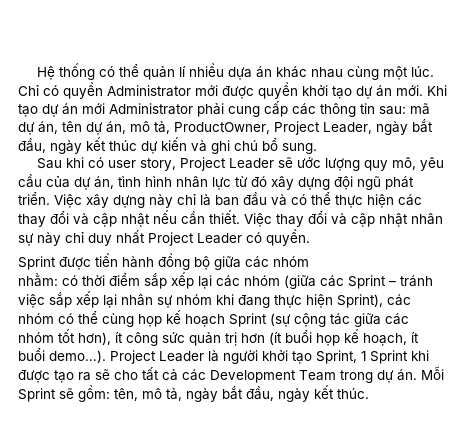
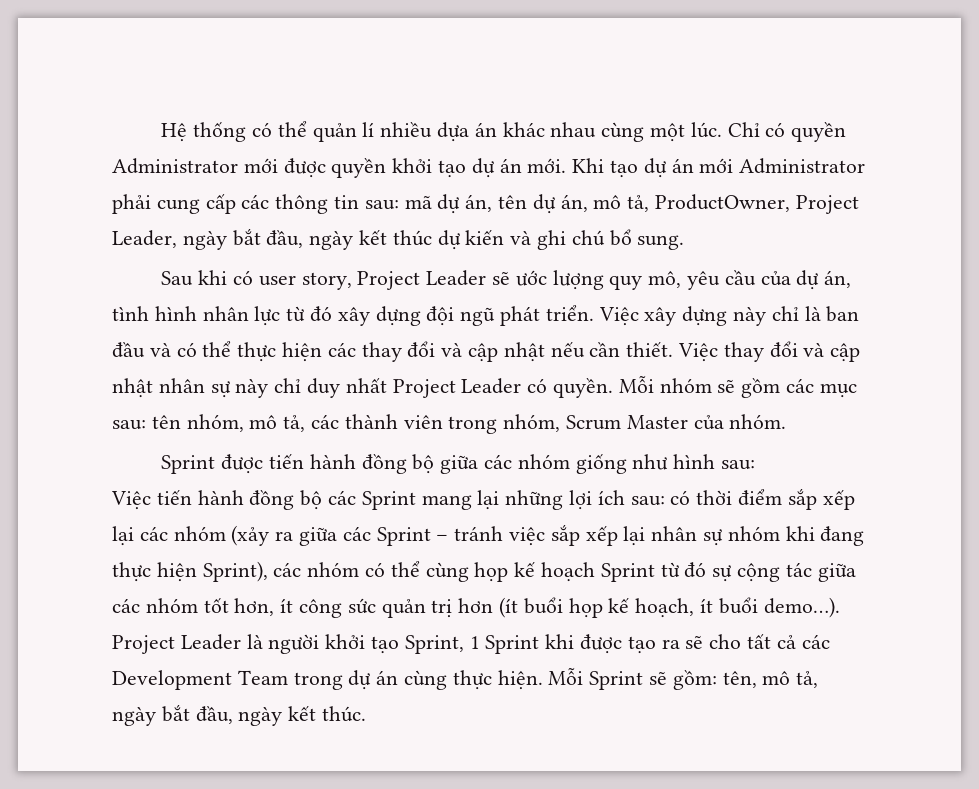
(310, 237) none -> [618,375,857,398] [112,414,787,434] Mỗi nhóm sẽ gồm các mục sau: tên nhóm, mô tả, các thành viên trong nhóm, Scrum Master của nhóm.
[18,273,58,287] // nhằm: -> [575,454,756,474] [111,490,665,510] giống như hình sau: // Việc tiến hành đồng bộ các Sprint mang lại những lợi ích sau:
[284,275,316,289] (giữa -> [231,525,338,546] (xảy ra giữa
[270,313,291,327] (sự -> [660,562,733,582] từ đó sự
[78,332,111,345] hơn), -> [234,598,275,616] hơn,
[397,369,417,381] án. -> [376,670,543,690] án cùng thực hiện.

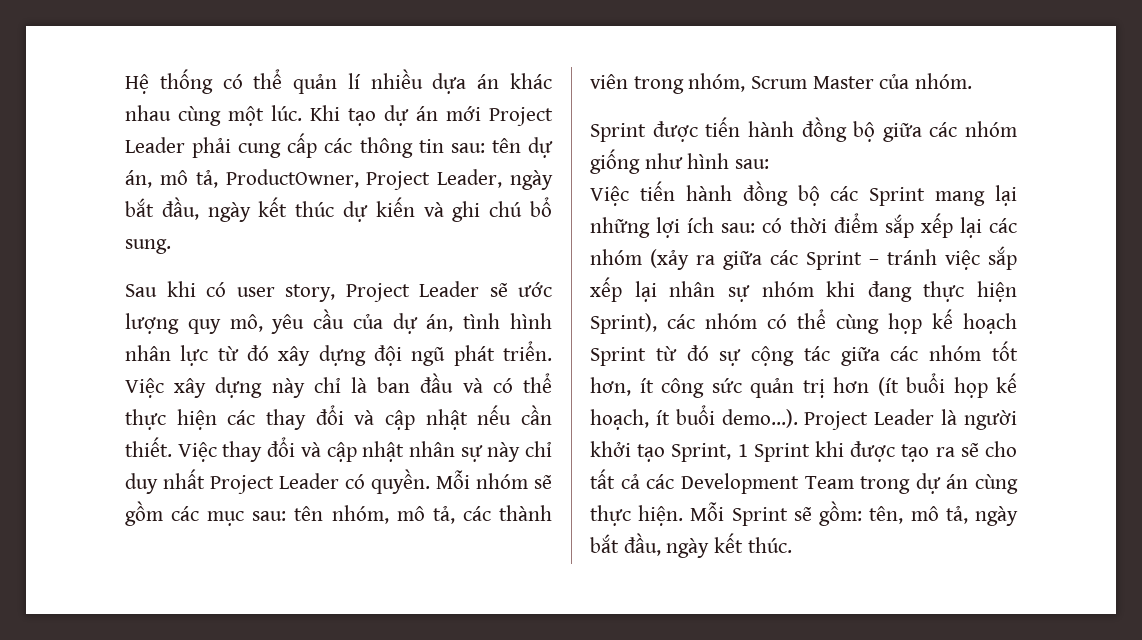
[727,122,847,142] [112,158,567,178] Chỉ có quyền Administrator mới được quyền khởi tạo dự án mới. -> (302, 113) none
[739,158,866,174] Administrator -> [489,107,553,126] [125,137,185,153] Project Leader
[404,194,493,214] mã dự án, -> (485, 148) none

